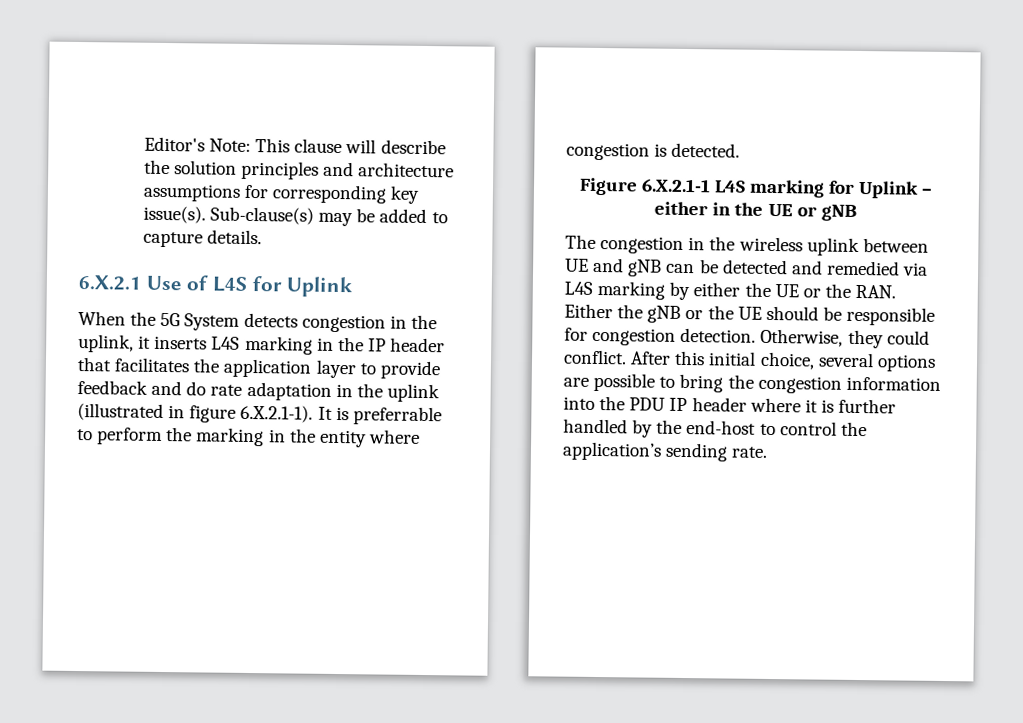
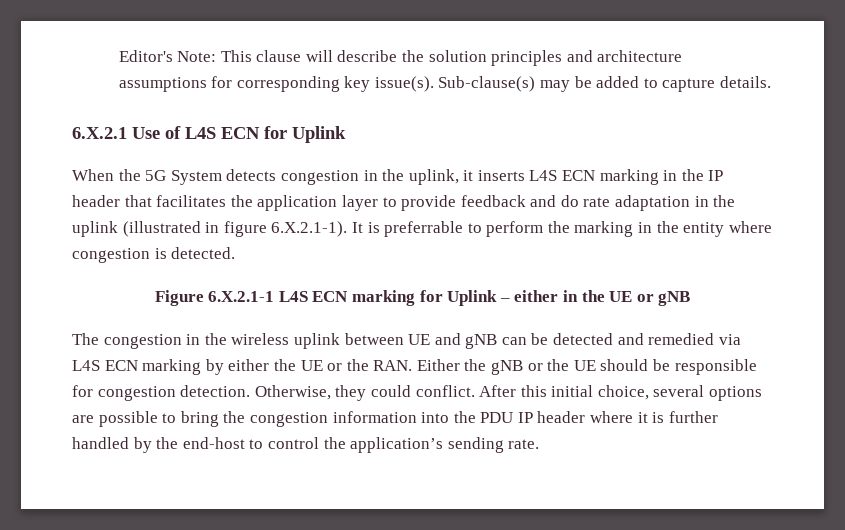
(248, 284) none -> [221,127,260,139] ECN
(241, 343) none -> [562,170,596,181] ECN
(746, 186) none -> [312,291,349,302] ECN
(593, 288) none -> [104,360,138,371] ECN

